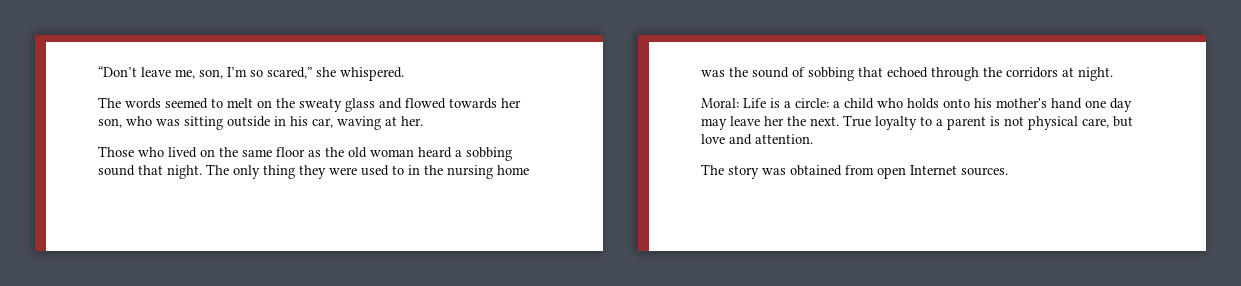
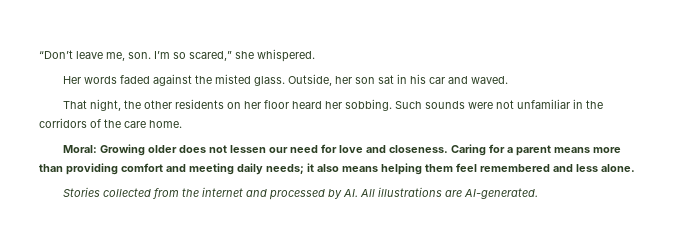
[199,69,223,79] son, -> [128,52,151,59] son.
[98,97,521,112] [98,116,423,130] [98,146,512,161] [98,164,529,179] [701,67,1113,81] [701,98,1132,112] [701,115,1133,130] [701,134,813,145] [701,164,1008,179] The words seemed to melt on the sweaty glass and flowed towards her son, who was sitting outside in his car, waving at her. // Those who lived on the same floor as the old woman heard a sobbing sound that night. The only thing they were used to in the nursing home was the sound of sobbing that echoed through the corridors at night. // Moral: Life is a circle: a child who holds onto his mother's hand one day may leave her the next. True loyalty to a parent is not physical care, but love and attention. // The story was obtained from open Internet sources. -> [63,74,509,86] [63,99,604,111] [39,118,182,128] [63,144,622,156] [39,163,635,175] [63,187,539,200] Her words faded against the misted glass. Outside, her son sat in his car and waved. // That night, the other residents on her floor heard her sobbing. Such sounds were not unfamiliar in the corridors of the care home. // Moral: Growing older does not lessen our need for love and closeness. Caring for a parent means more than providing comfort and meeting daily needs; it also means helping them feel remembered and less alone. // Stories collected from the internet and processed by AI. All illustrations are AI-generated.

